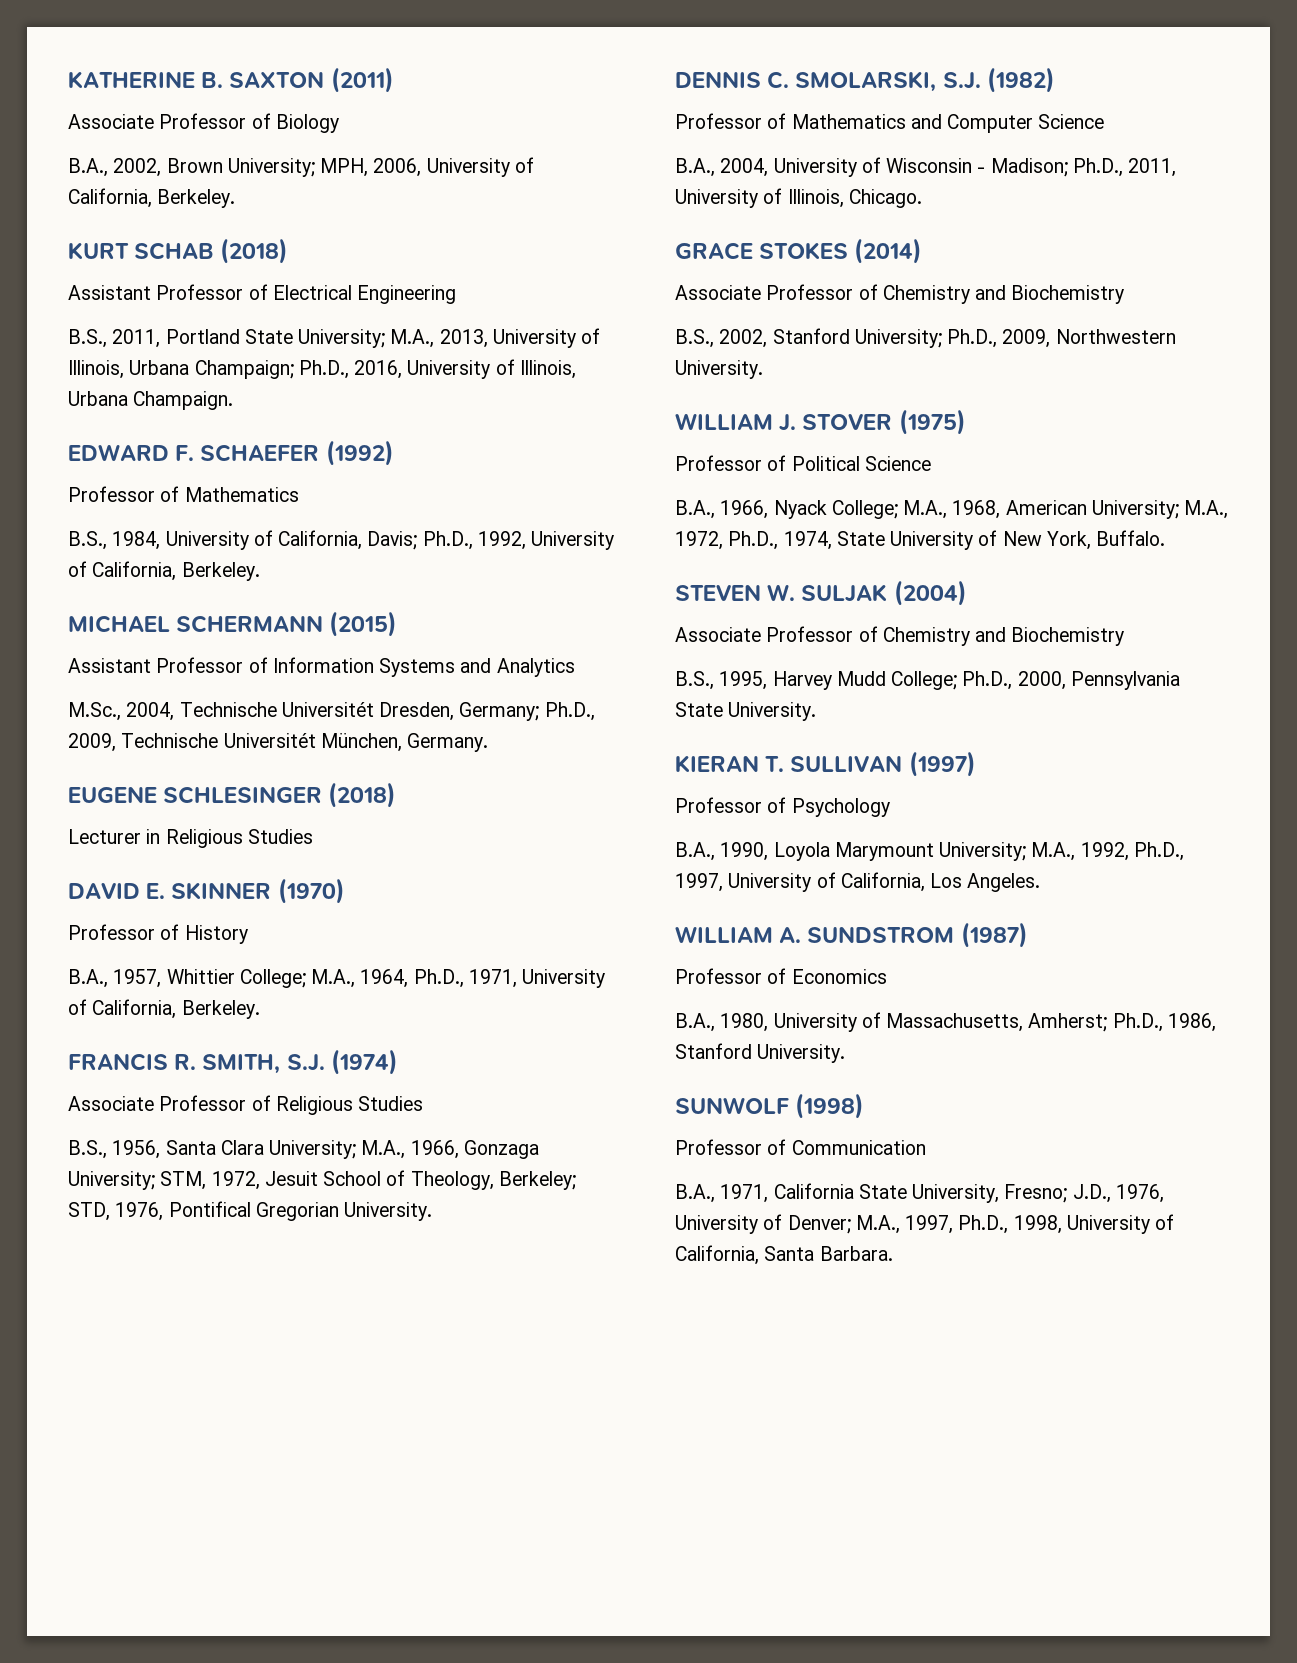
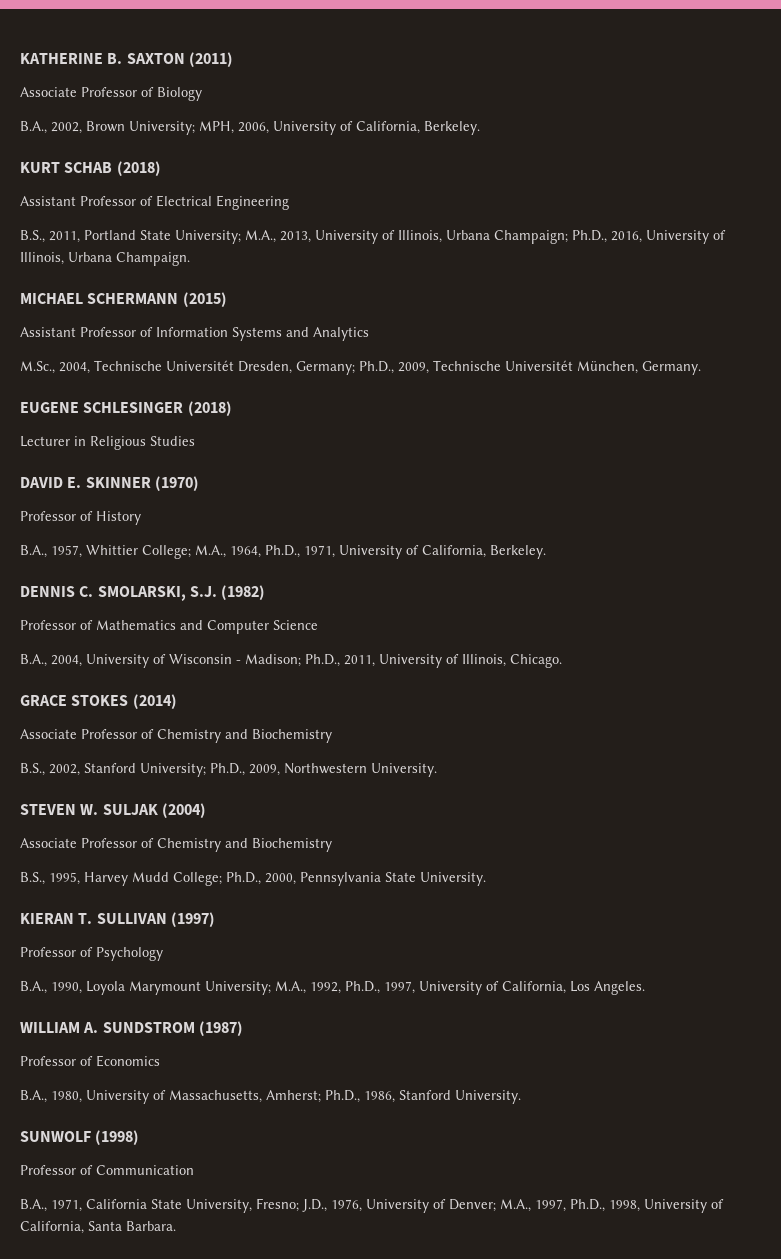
[68,440,394,466] [68,486,299,502] [68,530,615,550] [68,561,260,581] // EDWARD F. SCHAEFER (1992) // Professor of Mathematics // B.S., 1984, University of California, Davis; Ph.D., 1992, University of California, Berkeley. -> (190, 259) none
[68,1049,398,1075] [68,1095,424,1115] [68,1140,539,1159] [68,1170,576,1190] [68,1201,433,1221] // FRANCIS R. SMITH, S.J. (1974) // Associate Professor of Religious Studies // B.S., 1956, Santa Clara University; M.A., 1966, Gonzaga University; STM, 1972, Jesuit School of Theology, Berkeley; STD, 1976, Pontifical Gregorian University. -> (546, 552) none
[675,409,966,435] [675,455,931,471] [675,500,1229,519] [675,530,1166,550] // WILLIAM J. STOVER (1975) // Professor of Political Science // B.A., 1966, Nyack College; M.A., 1968, American University; M.A., 1972, Ph.D., 1974, State University of New York, Buffalo. -> (437, 770) none

